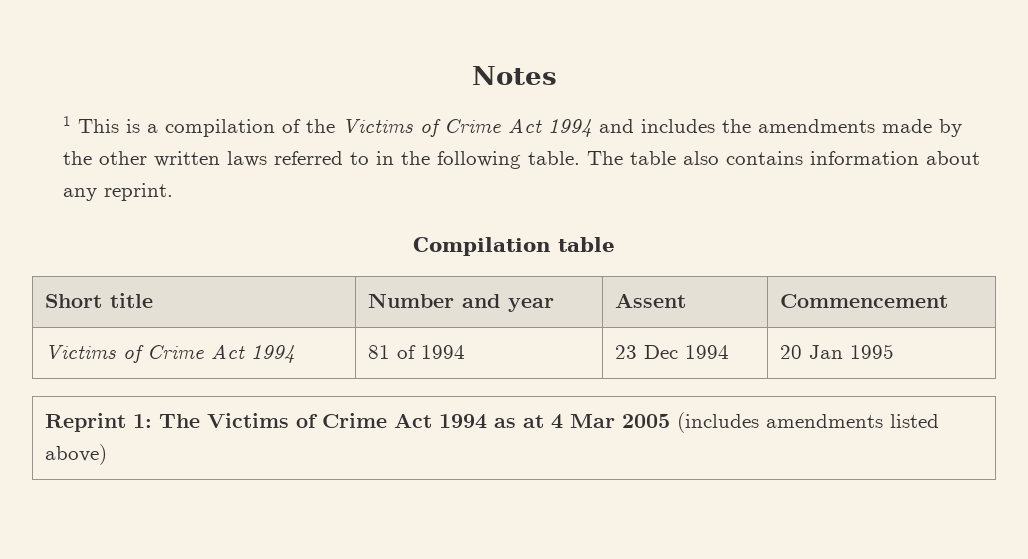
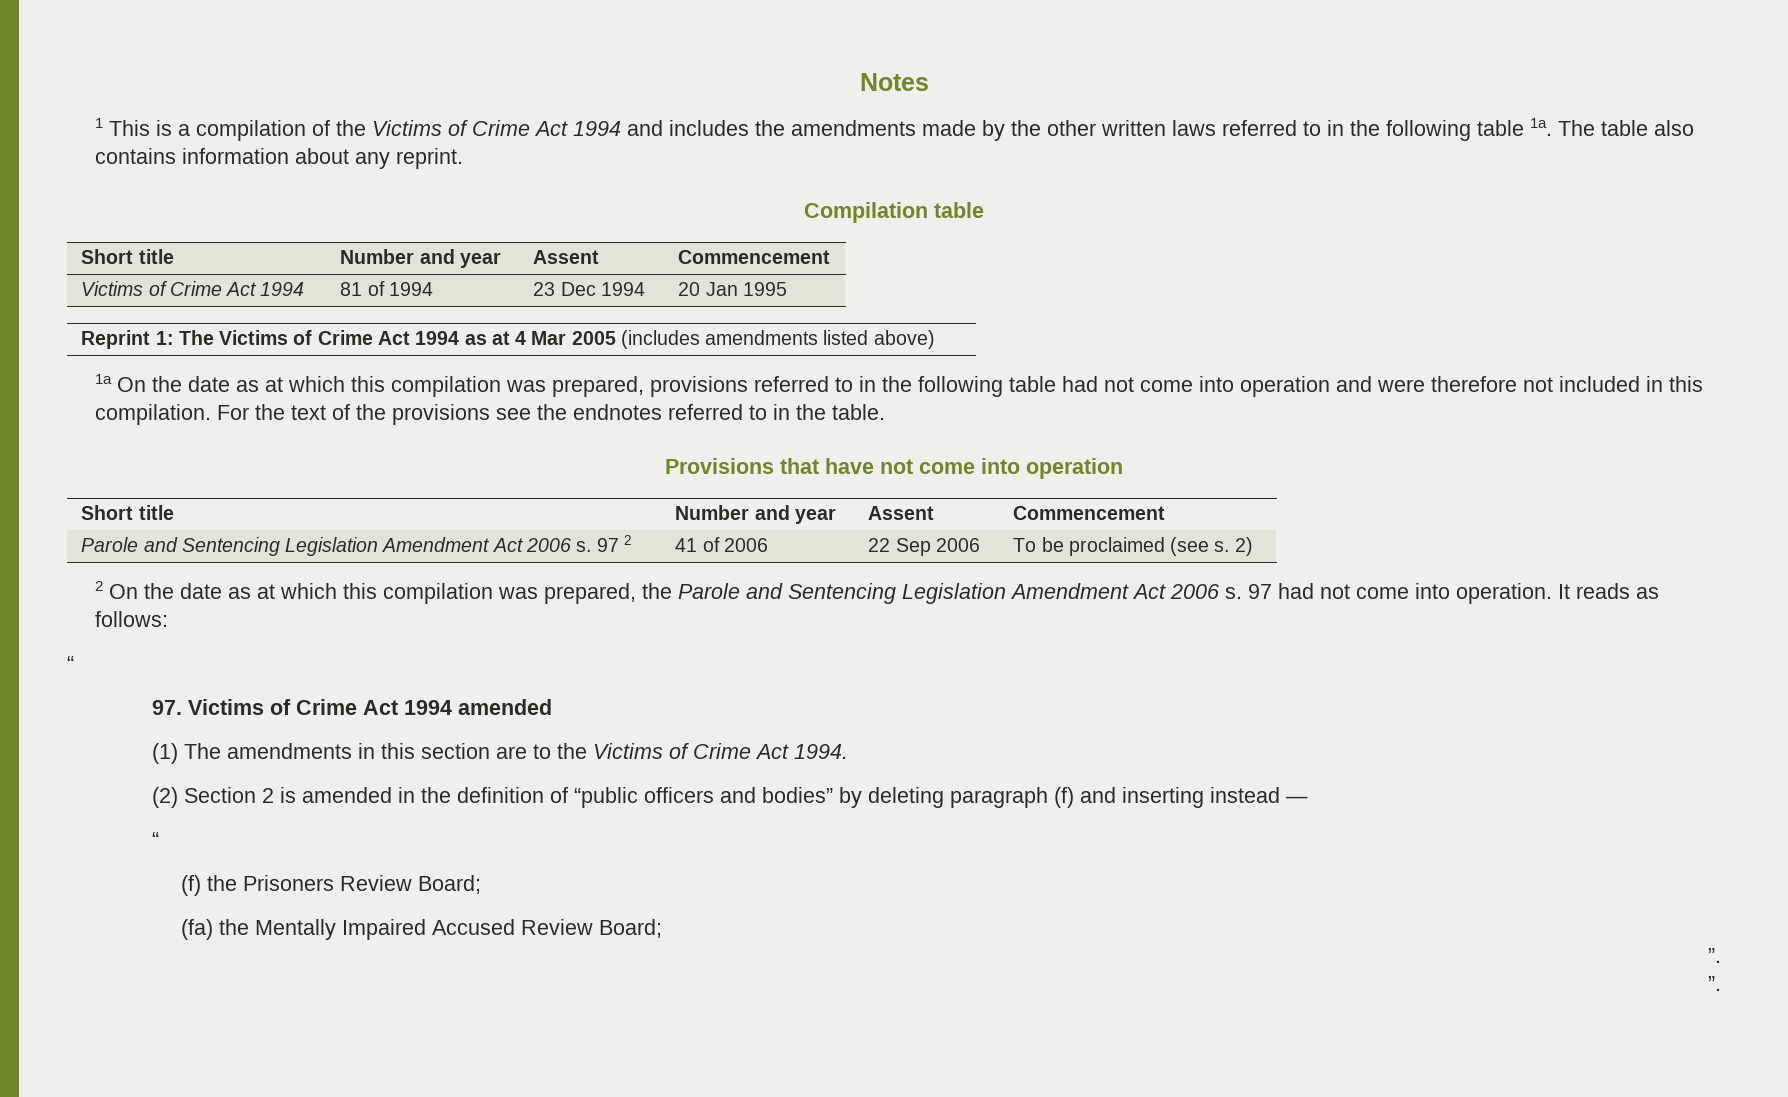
[527,151,580,165] table. -> [1477,118,1553,136] table 1a.
(108, 454) none -> [95,374,1704,397] [95,404,886,425] [665,458,1123,479] [81,505,174,520] [675,505,836,524] [868,506,935,520] [1013,506,1166,520] [81,535,632,556] [675,537,768,552] [868,538,980,556] [1013,537,1253,556] [95,581,1660,604] [95,611,169,627] [67,656,74,671] [152,699,553,715] [152,743,849,764] [152,787,1309,808] [152,832,160,847] [180,875,481,896] [180,919,662,940] [1708,948,1721,963] [1708,976,1721,991] // 1a On the date as at which this compilation was prepared, provisions referred to in the following table had not come into operation and were therefore not included in this compilation. For the text of the provisions see the endnotes referred to in the table. // Provisions that have not come into operation // Short title | Number and year | Assent | Commencement // Parole and Sentencing Legislation Amendment Act 2006 s. 97 2 | 41 of 2006 | 22 Sep 2006 | To be proclaimed (see s. 2) // 2 On the date as at which this compilation was prepared, the Parole and Sentencing Legislation Amendment Act 2006 s. 97 had not come into operation. It reads as follows: // “ // 97. Victims of Crime Act 1994 amended // (1) The amendments in this section are to the Victims of Crime Act 1994. // (2) Section 2 is amended in the definition of “public officers and bodies” by deleting paragraph (f) and inserting instead — // “ // (f) the Prisoners Review Board; // (fa) the Mentally Impaired Accused Review Board; // ”. // ”.

